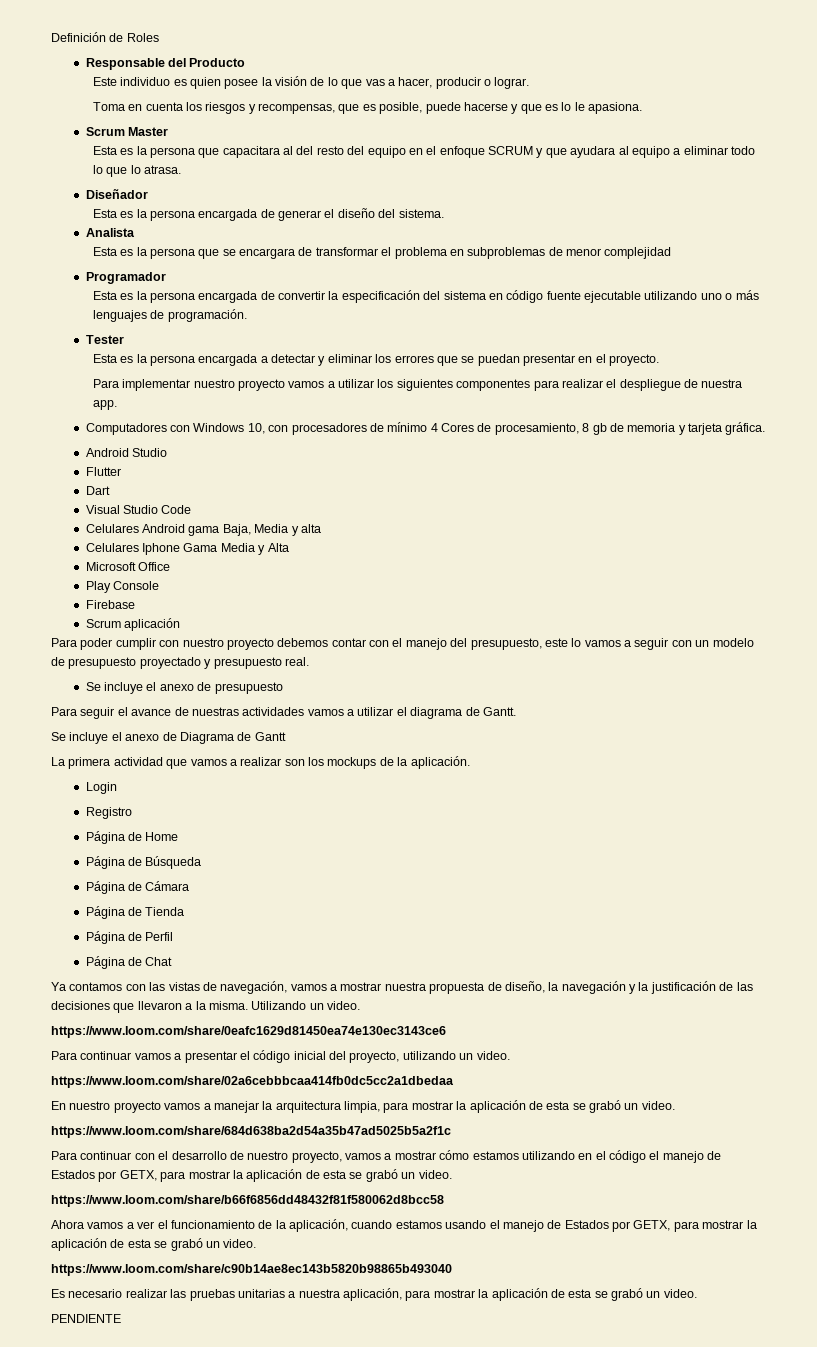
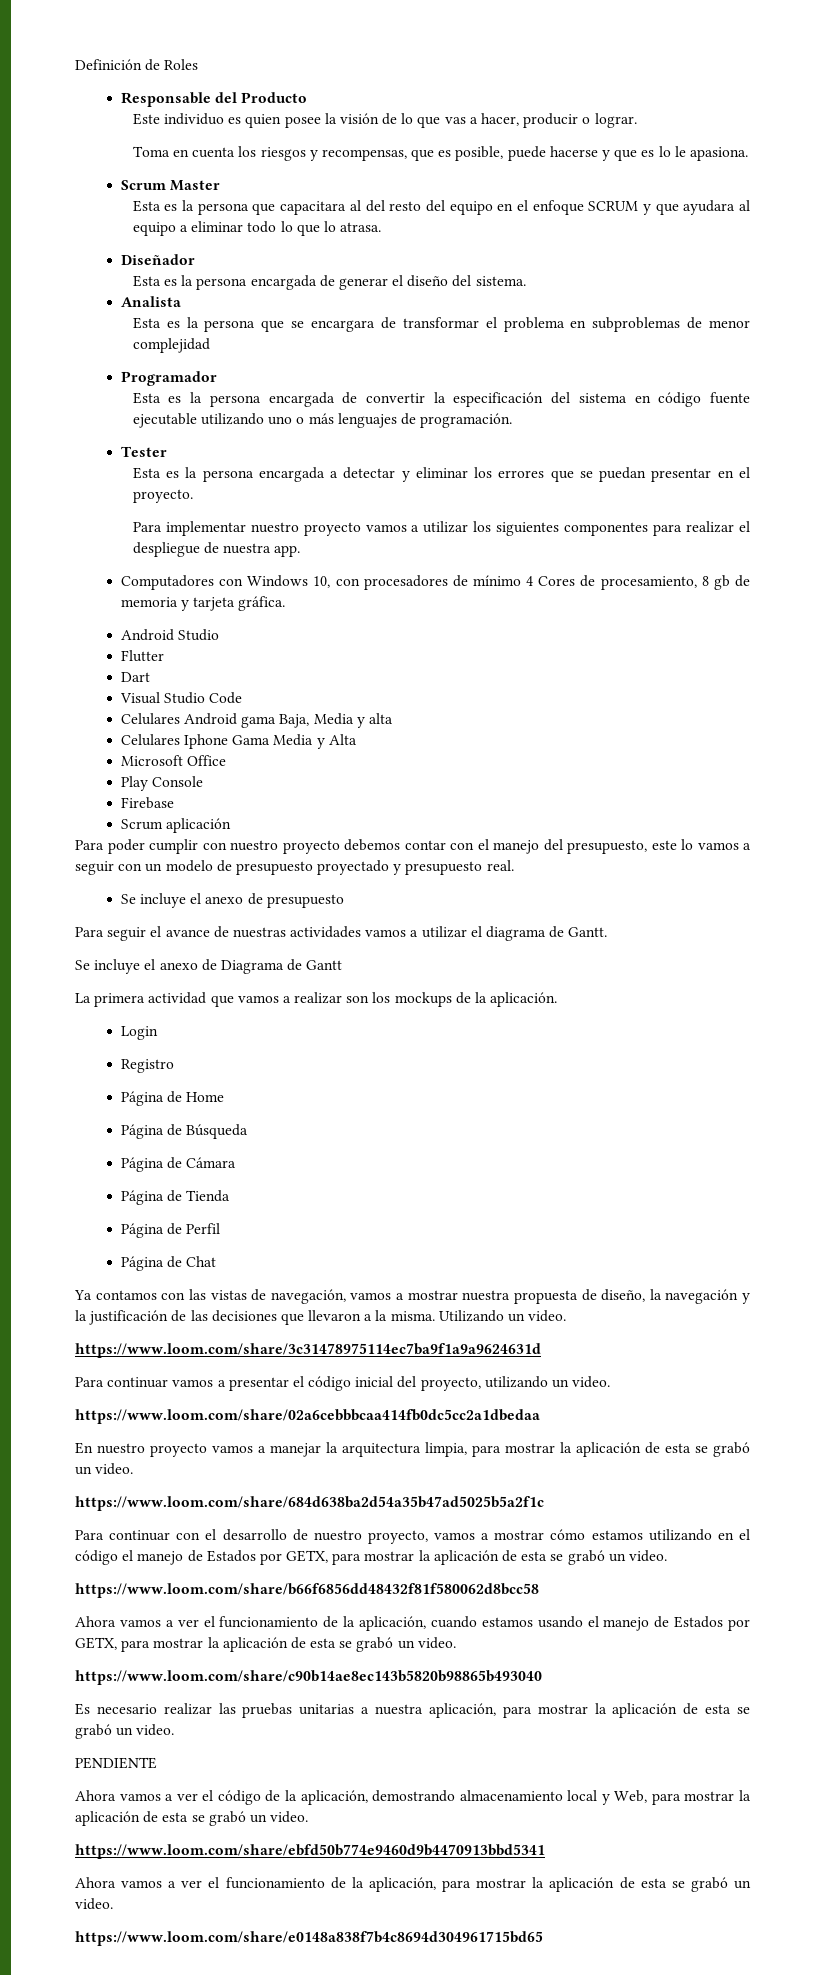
[51,1026,446,1038] https://www.loom.com/share/0eafc1629d81450ea74e130ec3143ce6 -> [75,1343,541,1358] https://www.loom.com/share/3c31478975114ec7ba9f1a9a9624631d
(121, 1318) none -> [75,1790,751,1805] [75,1811,309,1826] [75,1844,545,1859] [75,1877,752,1892] [75,1898,113,1910] [75,1931,543,1946] // Ahora vamos a ver el código de la aplicación, demostrando almacenamiento local y Web, para mostrar la aplicación de esta se grabó un video. // https://www.loom.com/share/ebfd50b774e9460d9b4470913bbd5341 // Ahora vamos a ver el funcionamiento de la aplicación, para mostrar la aplicación de esta se grabó un video. // https://www.loom.com/share/e0148a838f7b4c8694d304961715bd65

